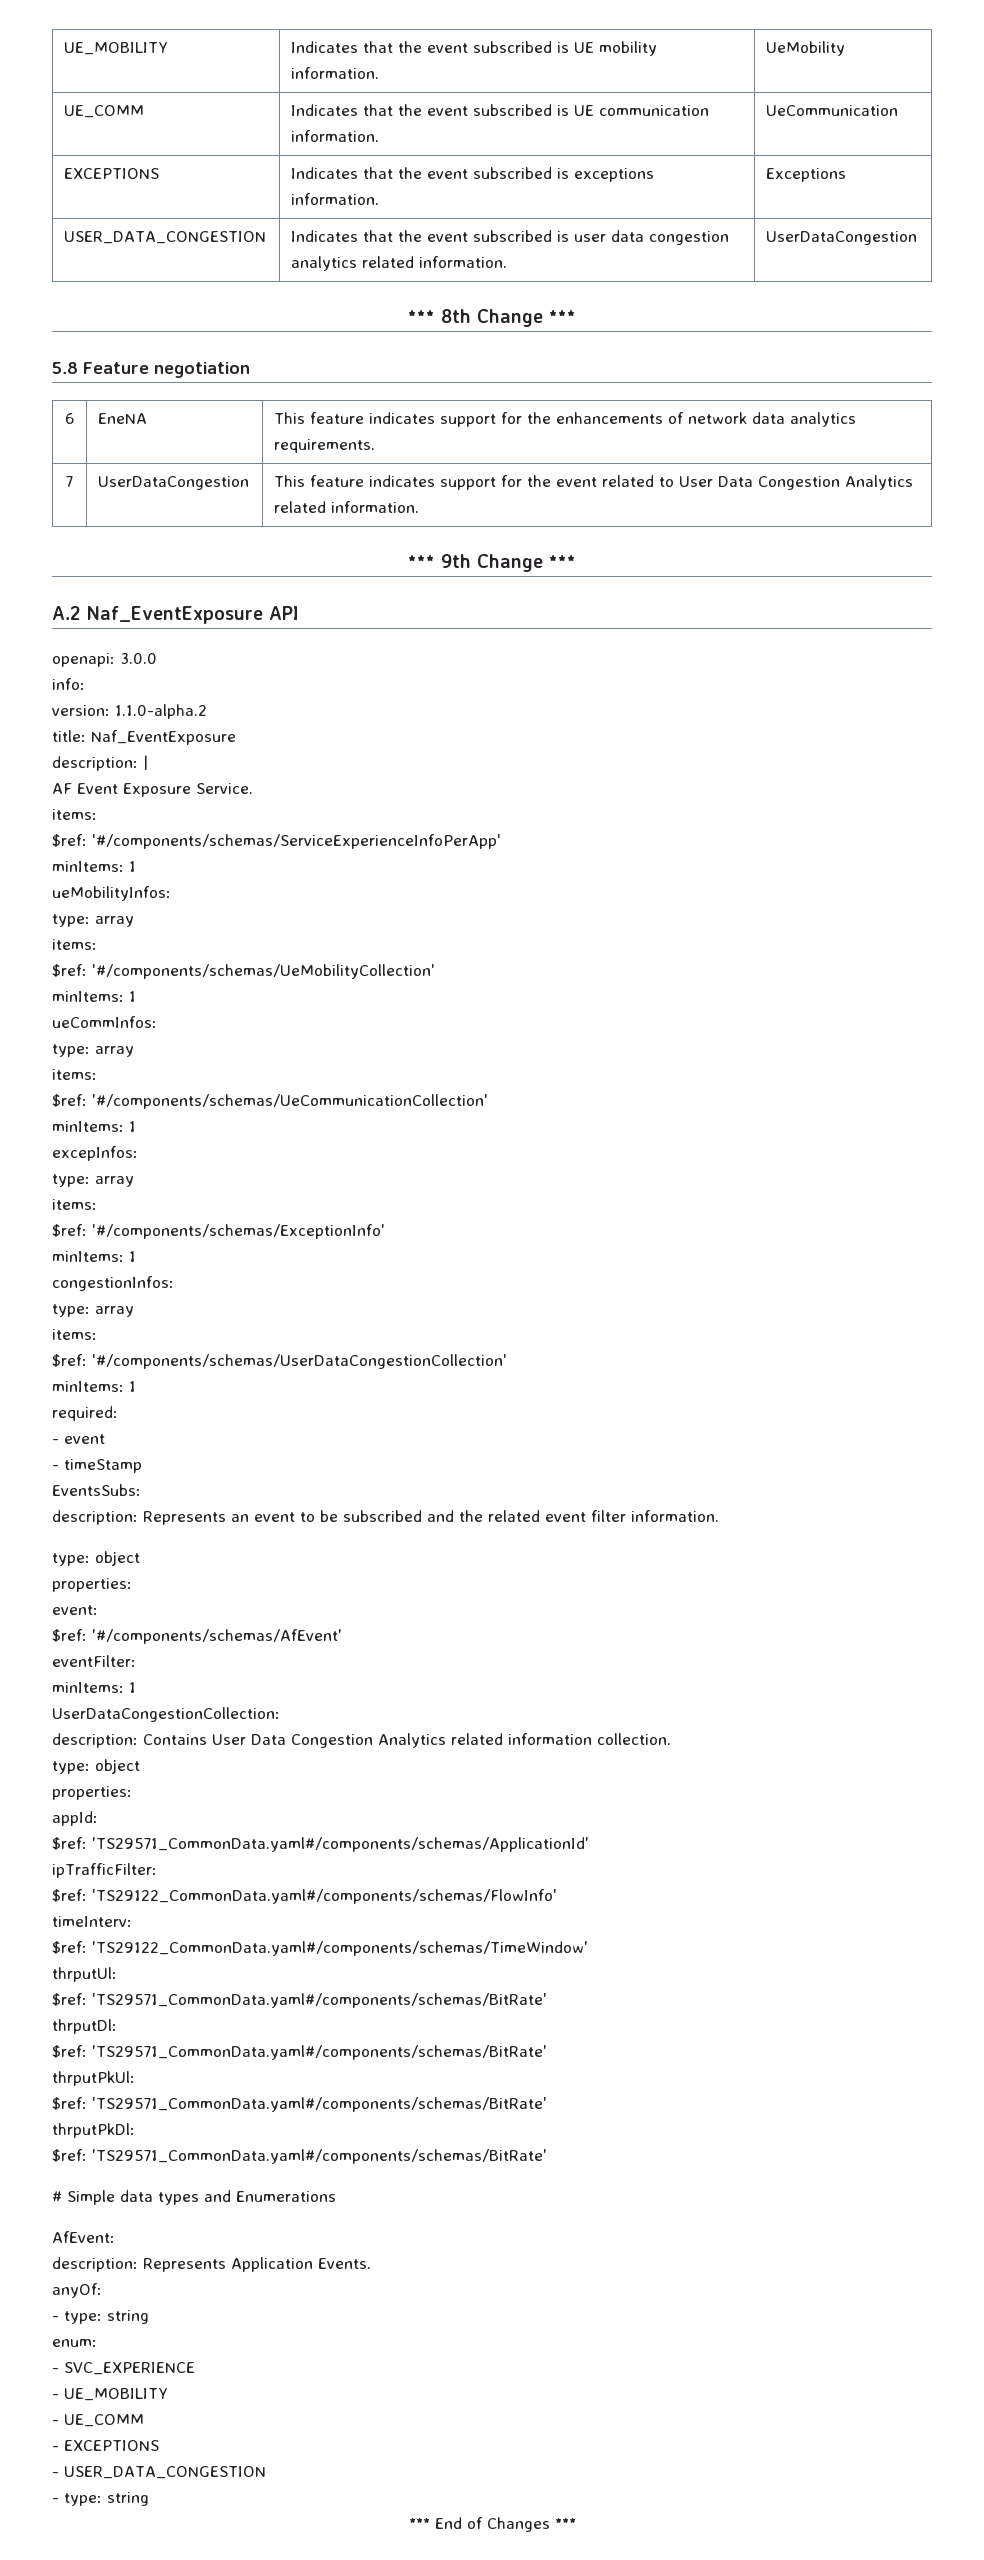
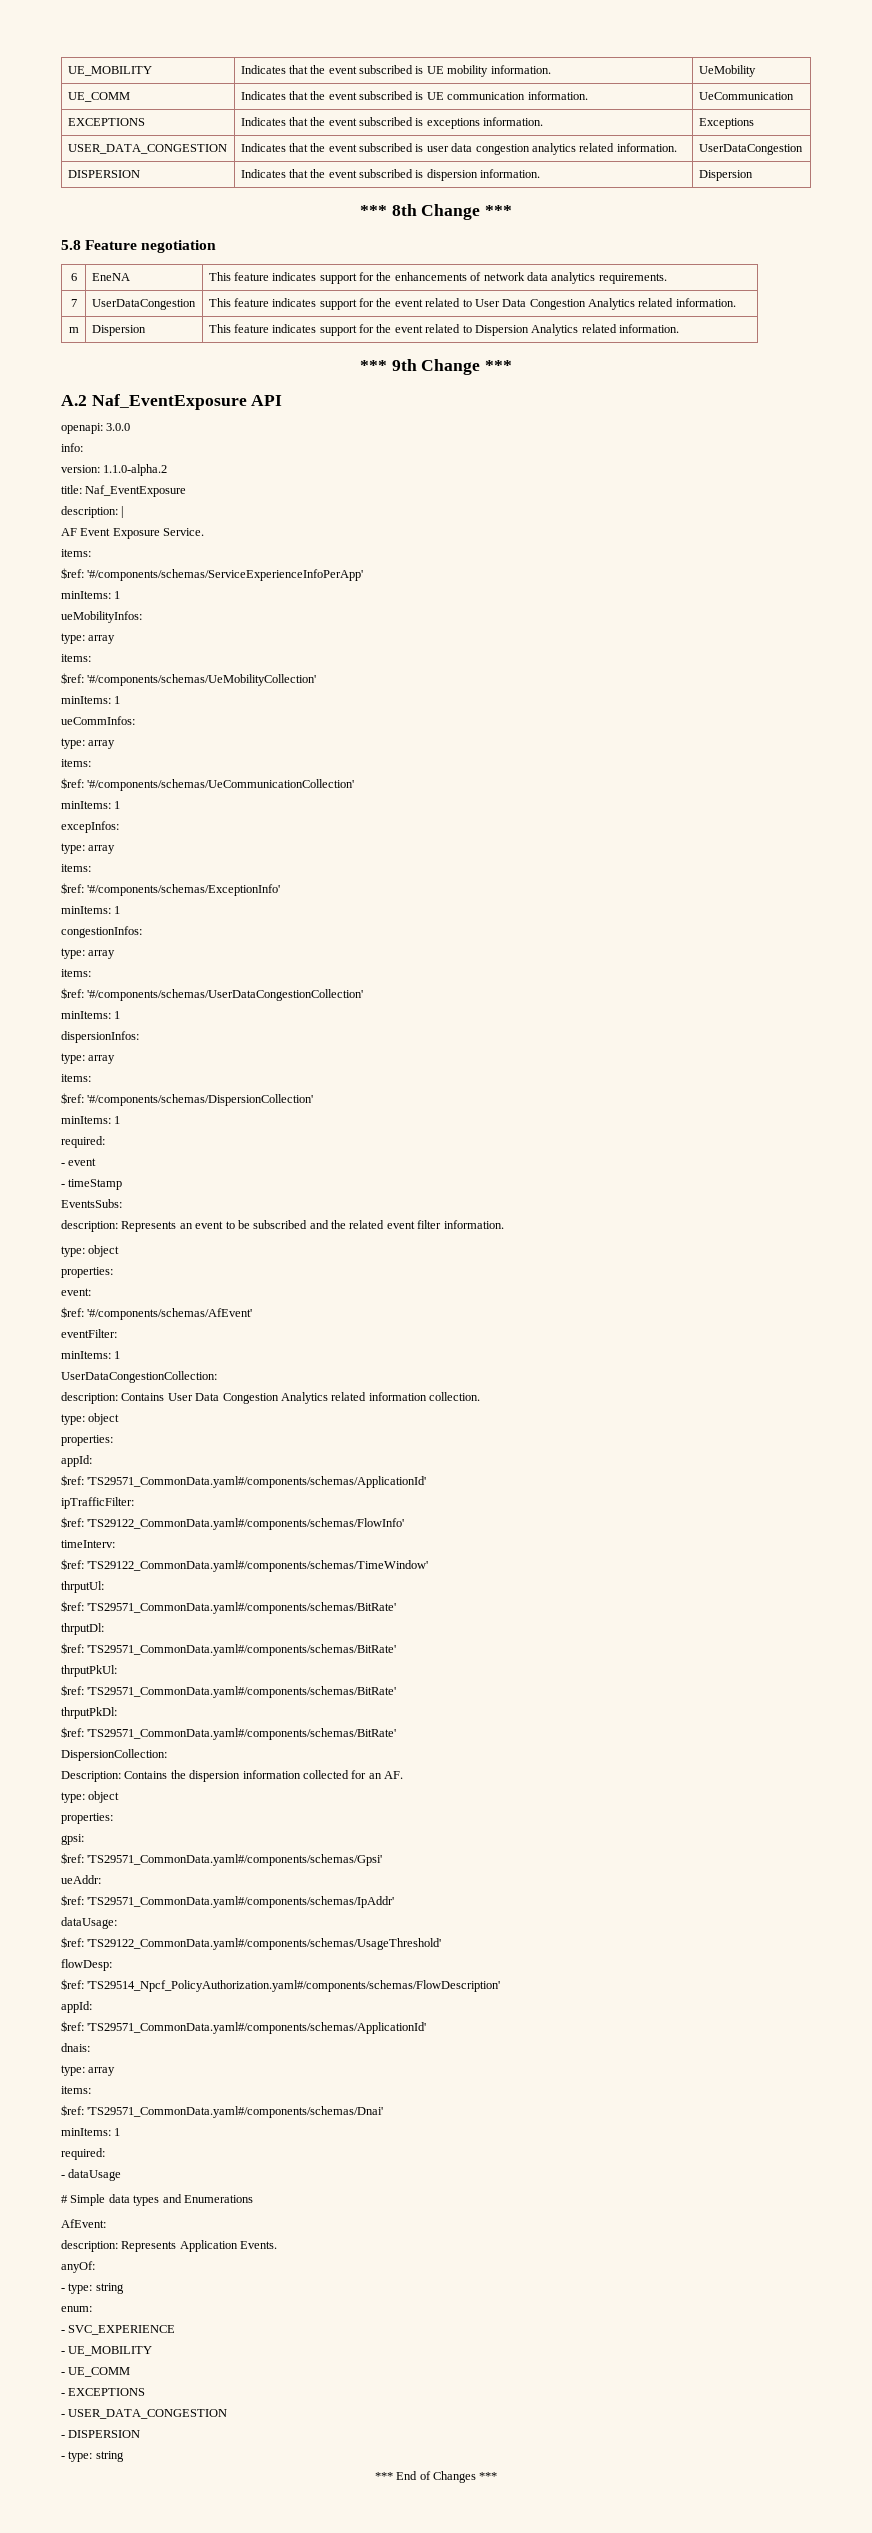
(918, 238) none -> [67,170,140,178] [240,169,541,181] [698,170,753,181] // DISPERSION | Indicates that the event subscribed is dispersion information. | Dispersion
(420, 507) none -> [68,327,79,333] [91,325,146,336] [208,324,680,336] // m | Dispersion | This feature indicates support for the event related to Dispersion Analytics related information.
(136, 1386) none -> [61,1031,139,1043] [61,1053,116,1064] [61,1074,91,1082] [61,1093,314,1106] [61,1116,121,1124] // dispersionInfos: // type: array // items: // $ref: '#/components/schemas/DispersionCollection' // minItems: 1
(547, 2156) none -> [61,1749,167,1761] [61,1770,403,1782] [61,1791,120,1803] [61,1813,113,1824] [61,1834,84,1845] [61,1853,383,1866] [61,1875,101,1884] [61,1895,395,1908] [61,1917,117,1929] [61,1937,442,1950] [61,1959,112,1971] [61,1979,501,1992] [61,2001,92,2013] [61,2021,427,2034] [61,2043,90,2052] [61,2065,116,2076] [61,2086,91,2094] [61,2105,384,2118] [61,2128,121,2136] [61,2148,105,2160] [61,2169,122,2181] // DispersionCollection: // Description: Contains the dispersion information collected for an AF. // type: object // properties: // gpsi: // $ref: 'TS29571_CommonData.yaml#/components/schemas/Gpsi' // ueAddr: // $ref: 'TS29571_CommonData.yaml#/components/schemas/IpAddr' // dataUsage: // $ref: 'TS29122_CommonData.yaml#/components/schemas/UsageThreshold' // flowDesp: // $ref: 'TS29514_Npcf_PolicyAuthorization.yaml#/components/schemas/FlowDescription' // appId: // $ref: 'TS29571_CommonData.yaml#/components/schemas/ApplicationId' // dnais: // type: array // items: // $ref: 'TS29571_CommonData.yaml#/components/schemas/Dnai' // minItems: 1 // required: // - dataUsage
(266, 2472) none -> [61,2430,141,2438] // - DISPERSION

